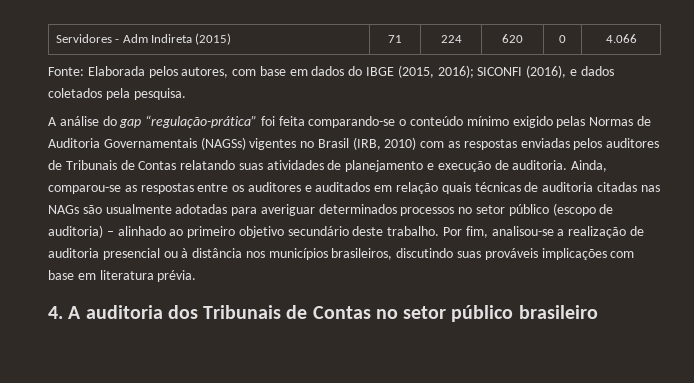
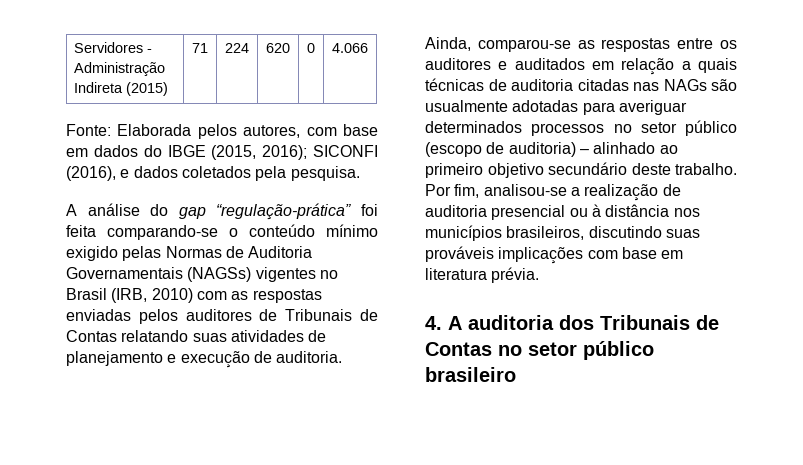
[122,34,148,43] Adm -> [74,62,166,76] Administração
(439, 188) none -> [681,61,691,70] a

